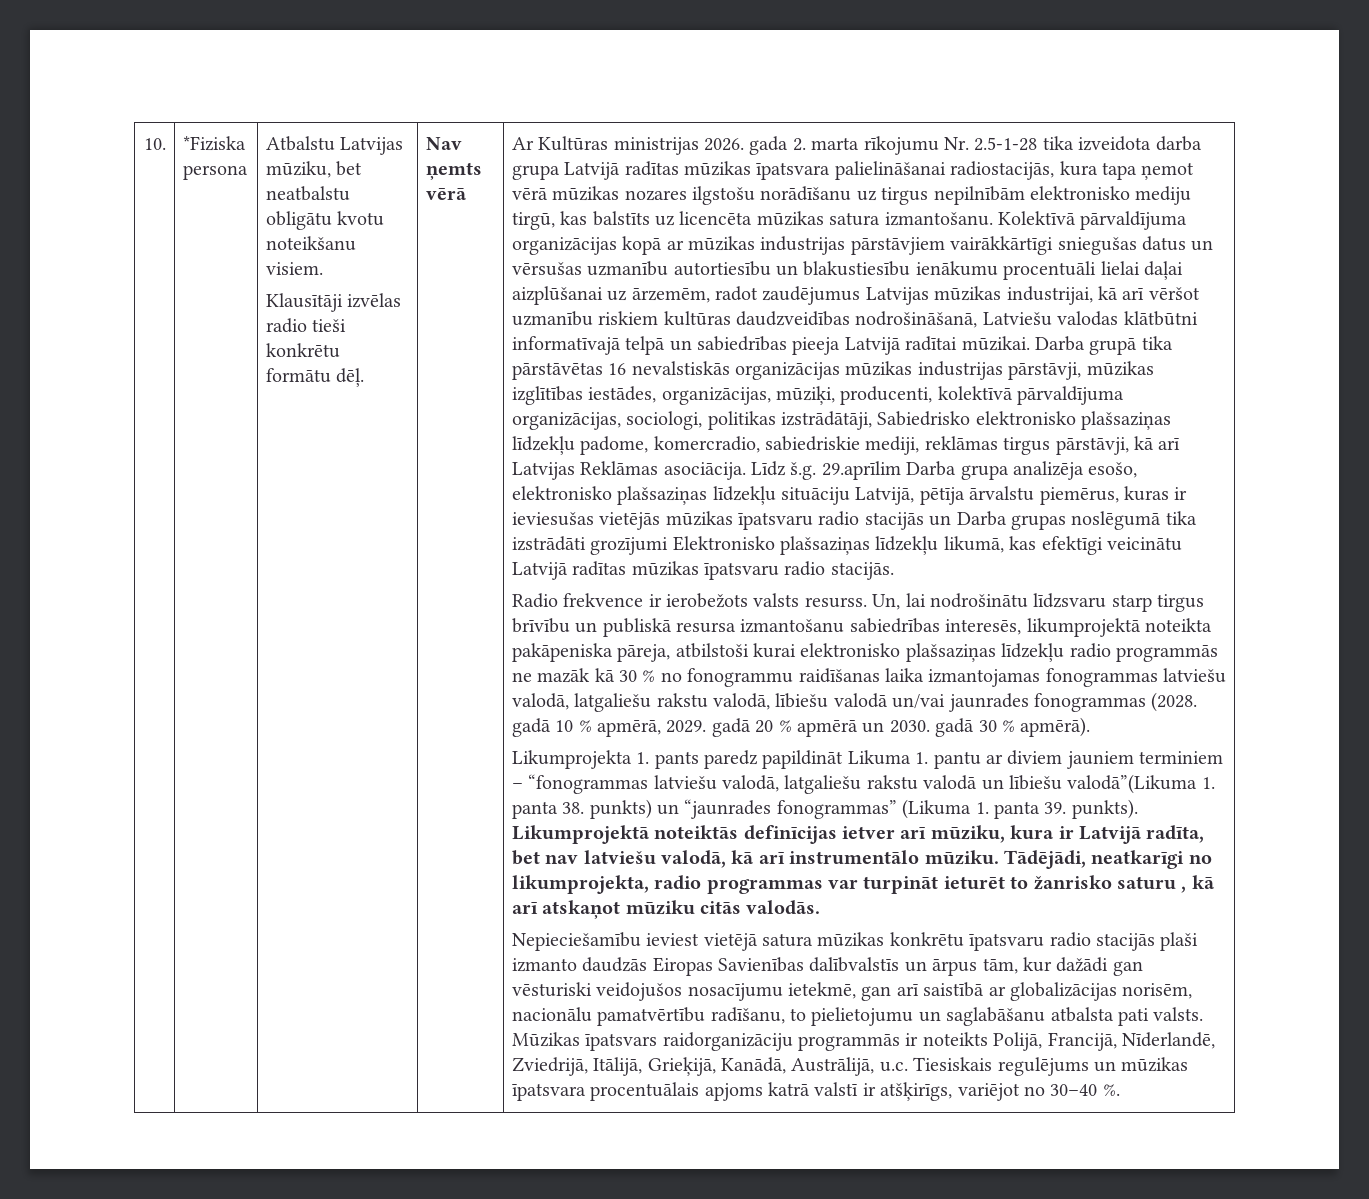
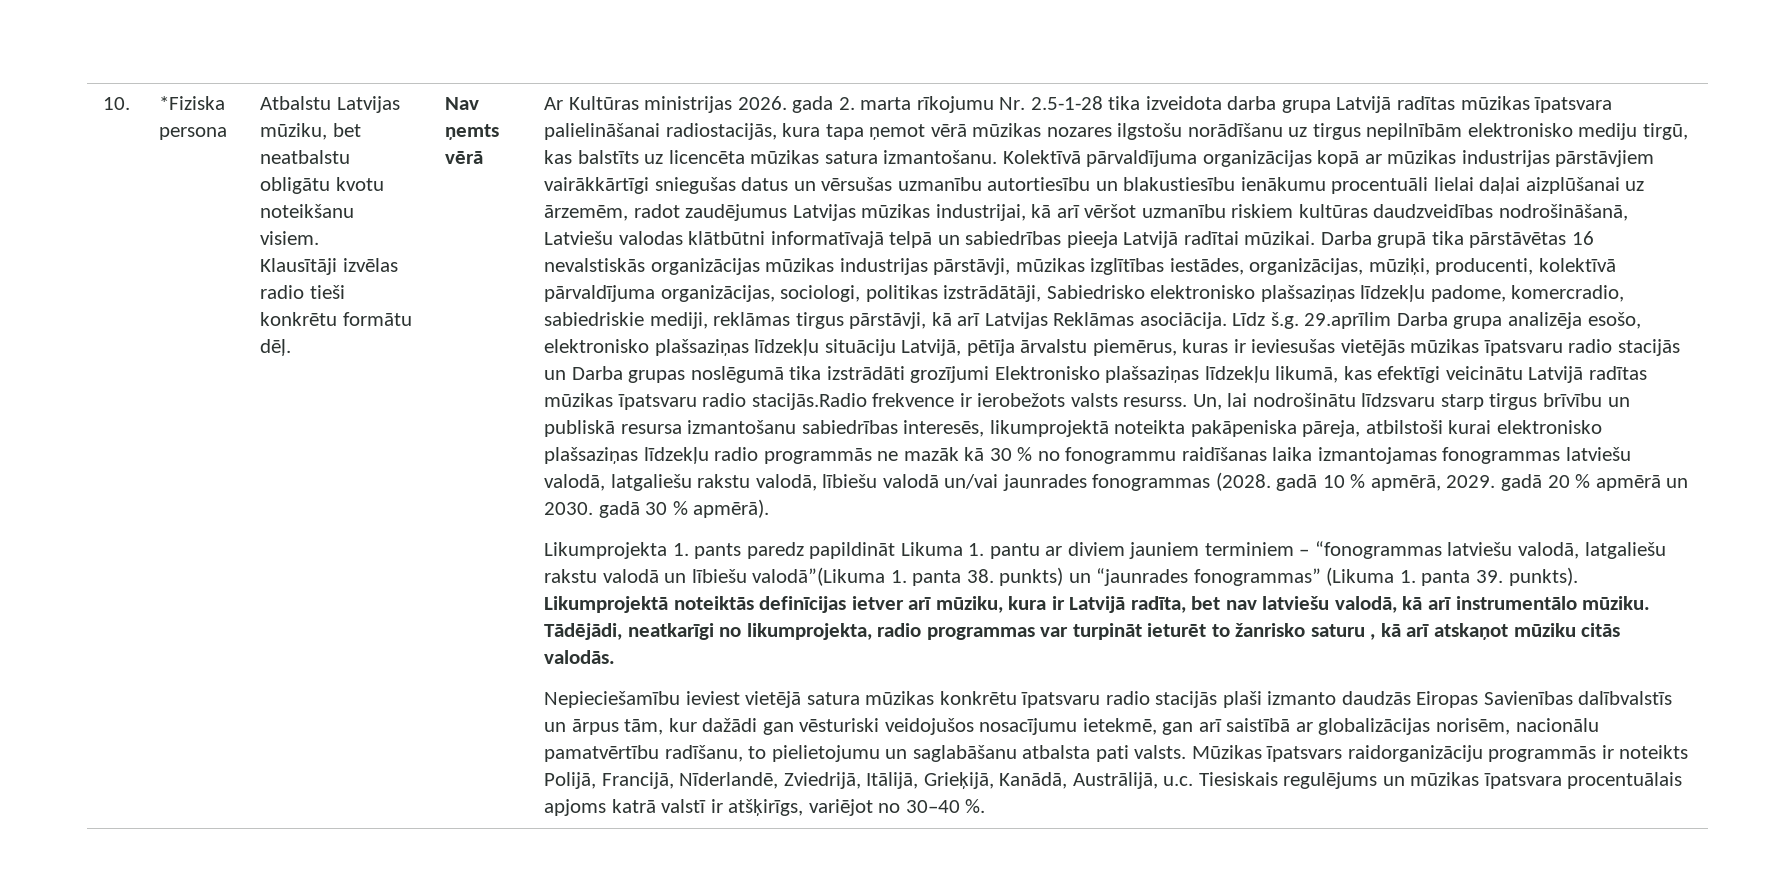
[830,562,894,580] [511,593,558,608] stacijās. // Radio -> [751,393,867,410] stacijās.Radio

